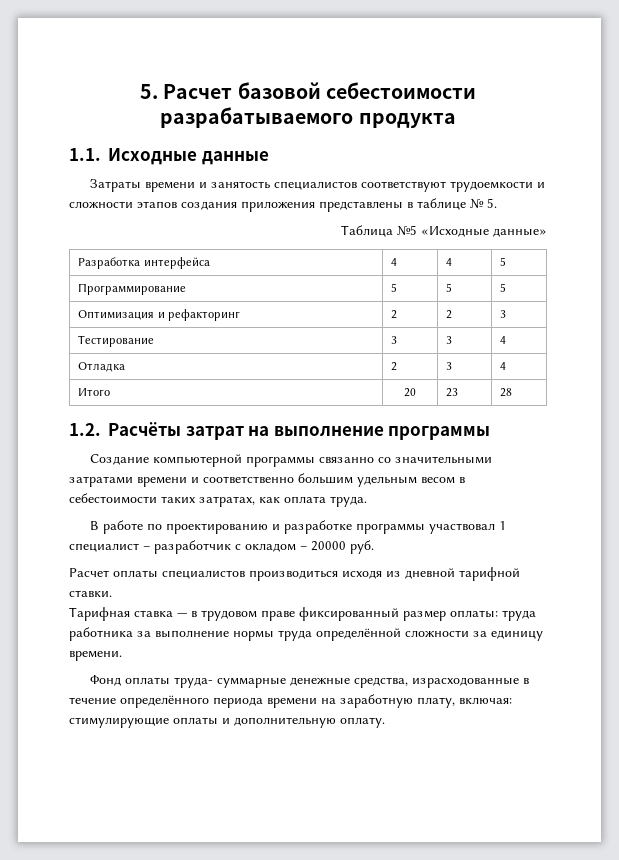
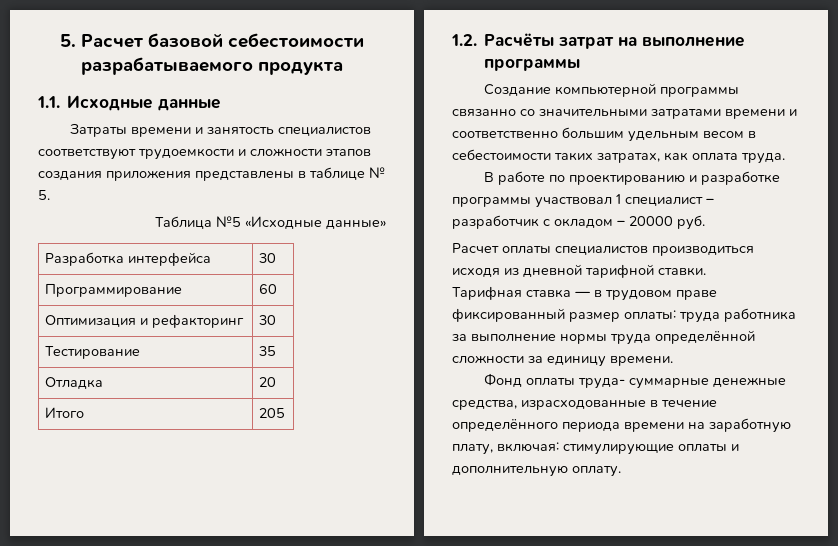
[391,258,398,266] [446,258,453,266] [500,257,507,266] [78,283,187,295] [391,283,398,292] [446,283,453,292] [500,283,507,292] [78,309,241,321] [391,310,398,319] [446,310,453,319] [500,310,507,318] [78,335,155,347] [391,336,398,344] [446,336,453,344] [500,336,507,344] [78,362,126,372] [391,362,398,371] [446,362,453,370] [500,362,507,370] [78,388,111,396] [404,388,416,397] [446,388,459,397] [500,388,513,397] 4 | 4 | 5 // Программирование | 5 | 5 | 5 // Оптимизация и рефакторинг | 2 | 2 | 3 // Тестирование | 3 | 3 | 4 // Отладка | 2 | 3 | 4 // Итого | 20 | 23 | 28 -> [258,253,276,263] [44,283,182,297] [258,284,277,294] [44,314,244,328] [258,315,276,325] [44,346,140,359] [258,346,276,356] [44,377,103,389] [258,377,276,387] [44,407,84,418] [258,408,285,418] 30 // Программирование | 60 // Оптимизация и рефакторинг | 30 // Тестирование | 35 // Отладка | 20 // Итого | 205

